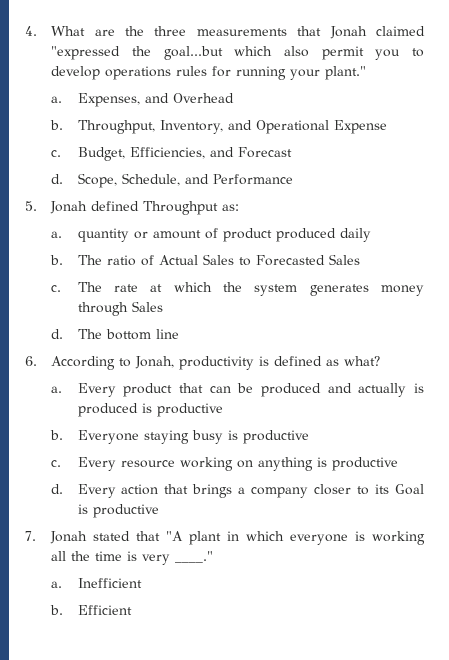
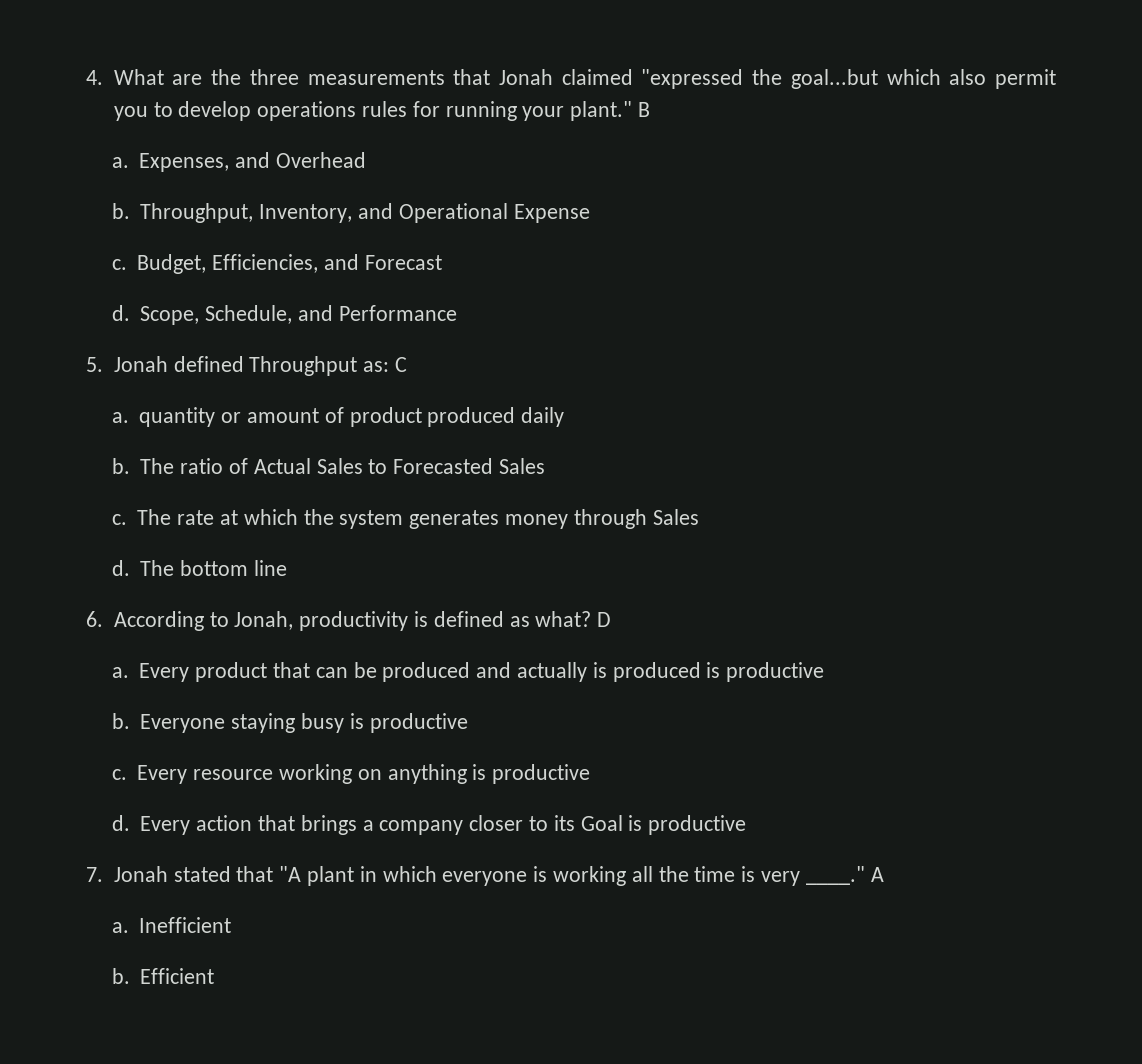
(367, 73) none -> [637,102,650,117] B
(240, 207) none -> [394,357,407,372] C
(381, 361) none -> [597,612,612,627] D
(214, 557) none -> [870,867,884,882] A

